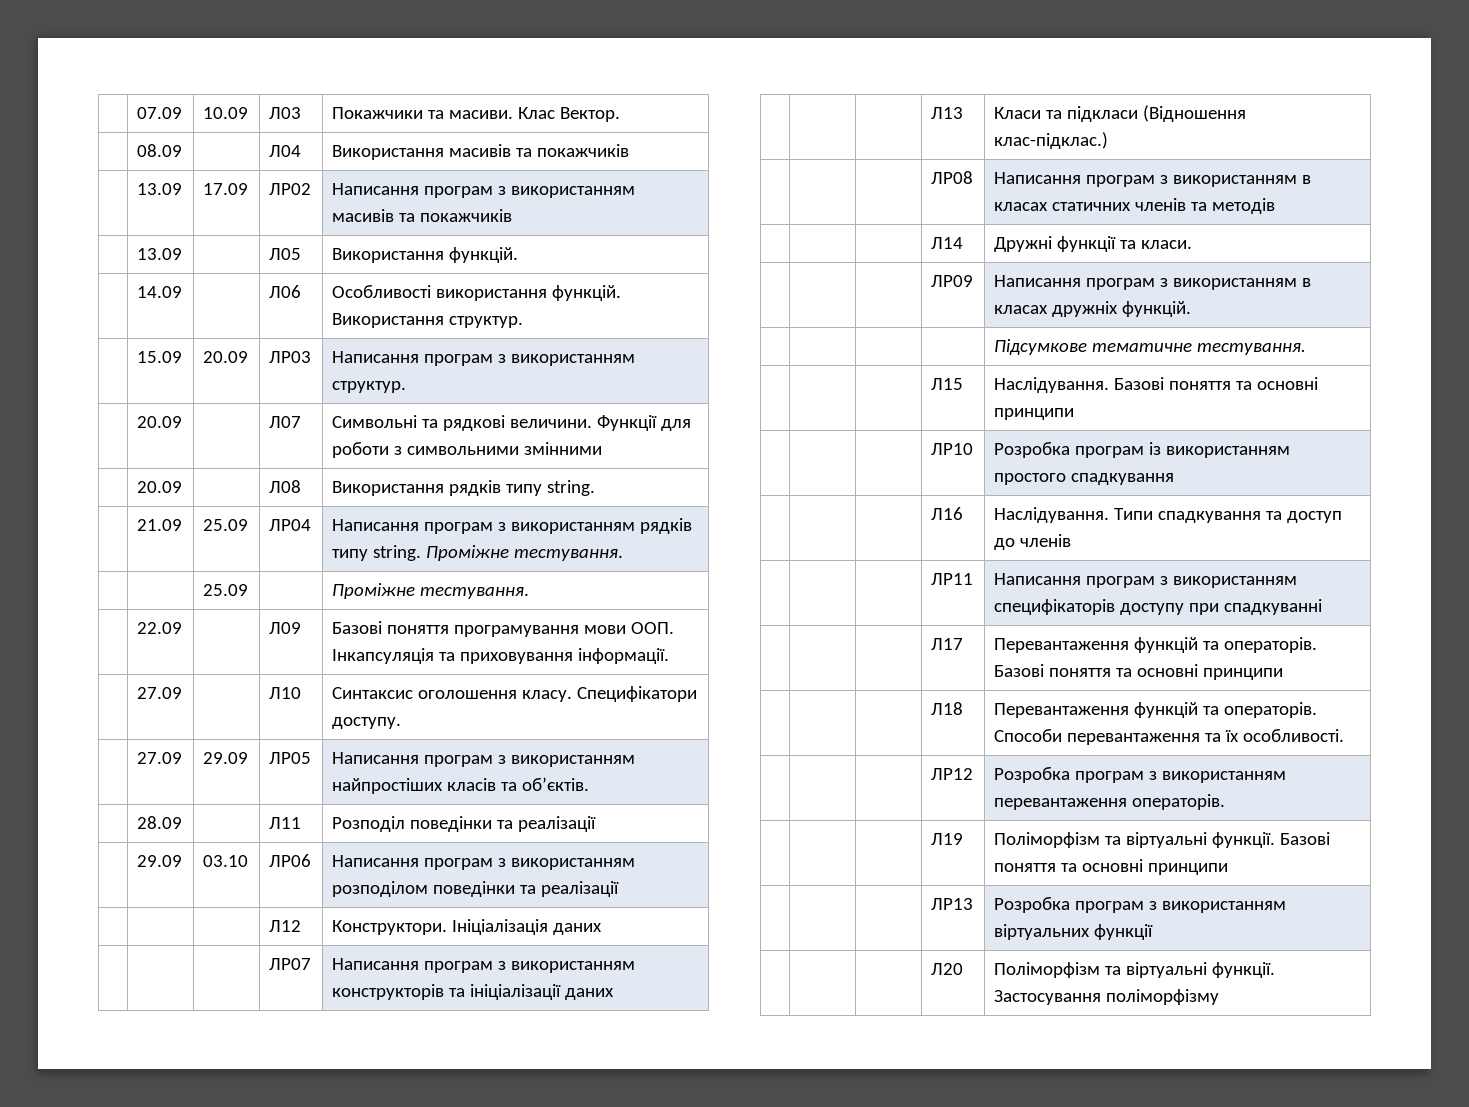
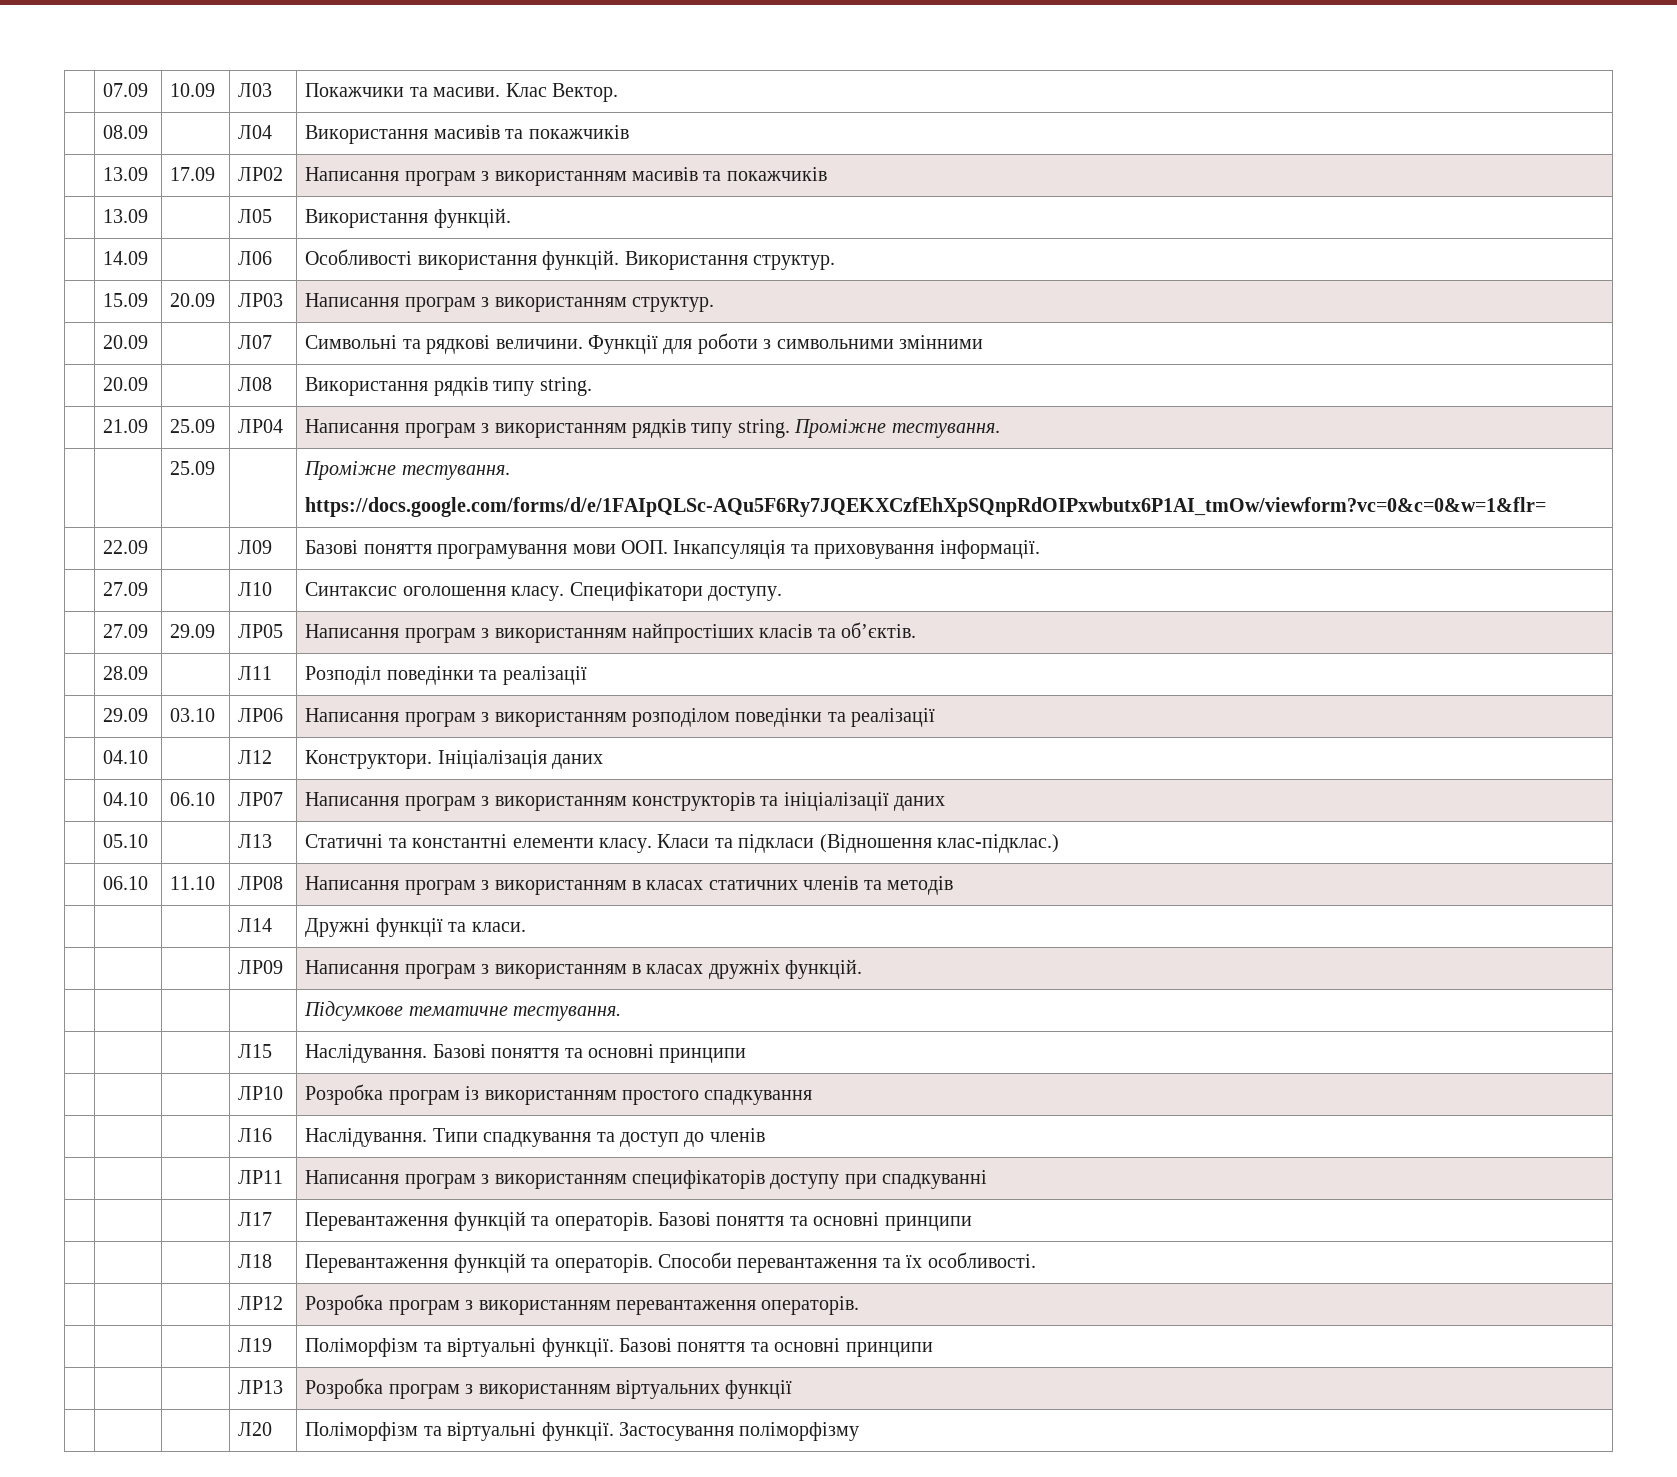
(530, 593) none -> [305,497,1547,517] // https://docs.google.com/forms/d/e/1FAIpQLSc-AQu5F6Ry7JQEKXCzfEhXpSQnpRdOIPxwbutx6P1AI_tmOw/viewform?vc=0&c=0&w=1&flr=
(620, 889) none -> [103,750,149,764] 04.10
(603, 929) | -> [103,792,149,806] [170,792,216,806] 04.10 | 06.10
(615, 994) none -> [103,834,149,848] 05.10
(964, 113) none -> [305,834,652,853] Статичні та константні елементи класу.
(1109, 140) | -> [103,876,149,890] [170,876,216,890] 06.10 | 11.10

